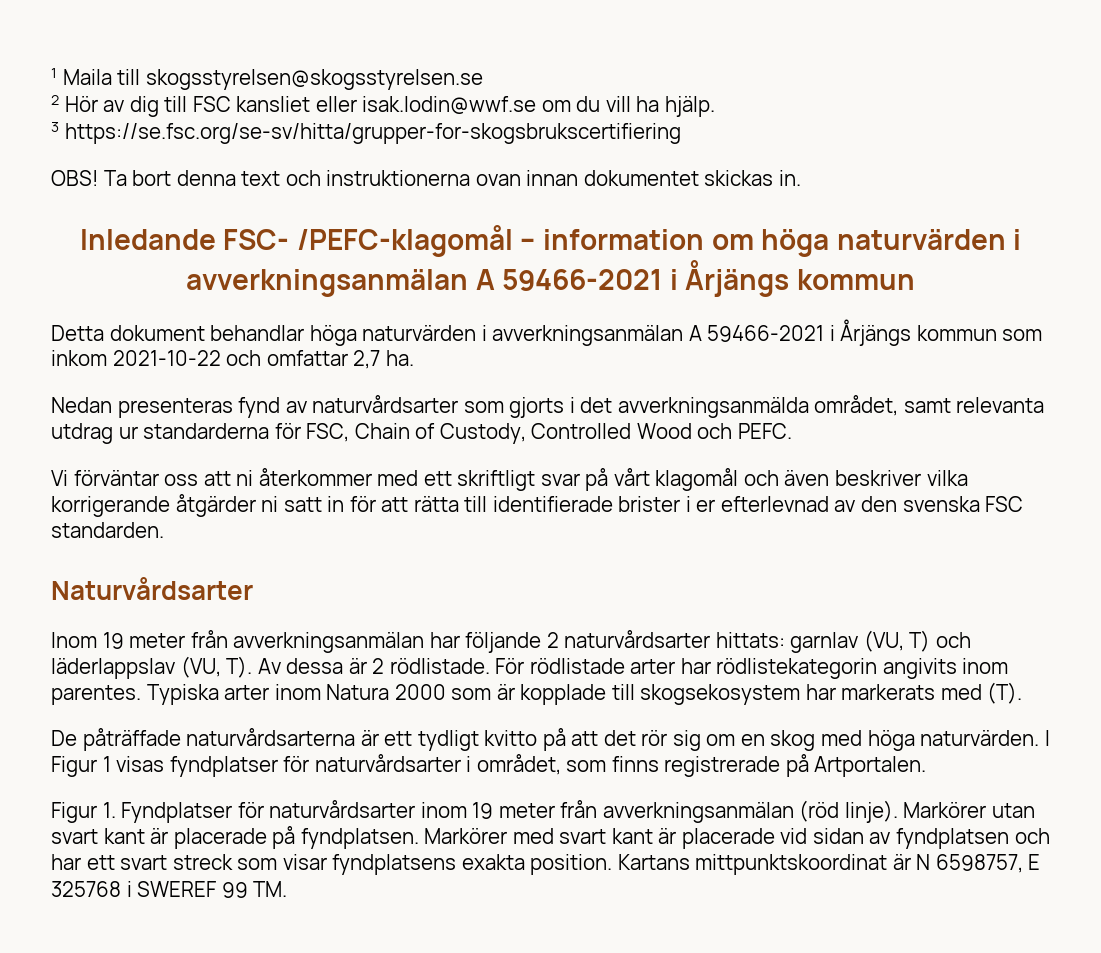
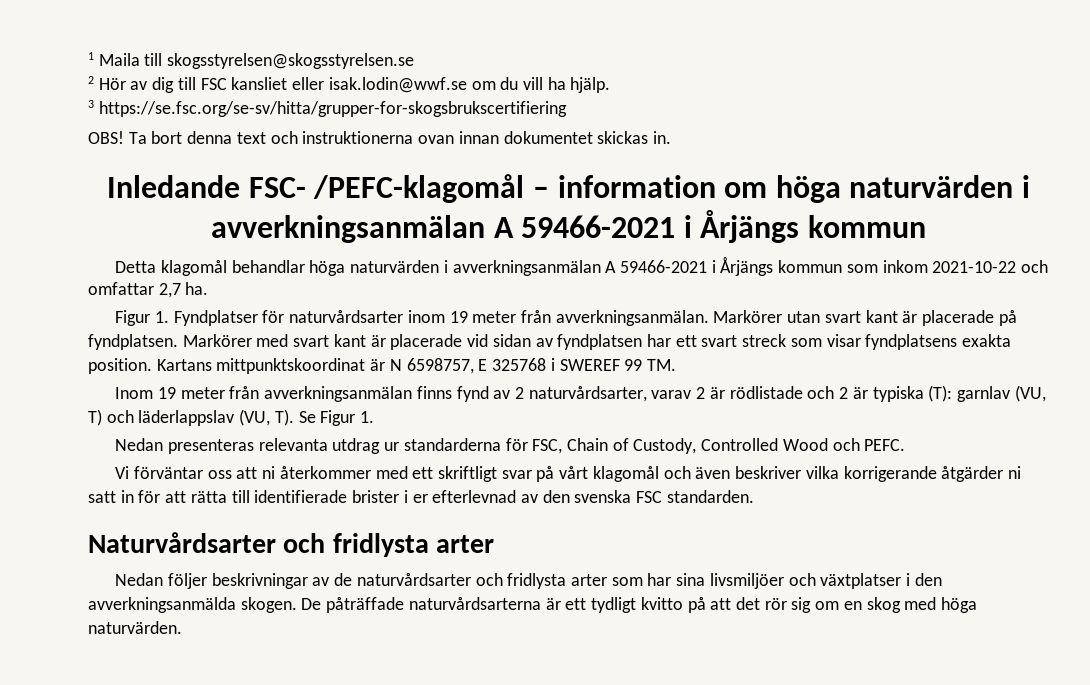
[109,325,205,341] dokument -> [160,260,227,276] klagomål
[51,395,951,418] Nedan presenteras fynd av naturvårdsarter som gjorts i det avverkningsanmälda området, samt -> [115,310,1017,326] [88,334,1012,350] [88,358,676,374] [115,385,1046,402] [88,409,375,426] [115,438,254,454] Figur 1. Fyndplatser för naturvårdsarter inom 19 meter från avverkningsanmälan. Markörer utan svart kant är placerade på fyndplatsen. Markörer med svart kant är placerade vid sidan av fyndplatsen har ett svart streck som visar fyndplatsens exakta position. Kartans mittpunktskoordinat är N 6598757, E 325768 i SWEREF 99 TM. // Inom 19 meter från avverkningsanmälan finns fynd av 2 naturvårdsarter, varav 2 är rödlistade och 2 är typiska (T): garnlav (VU, T) och läderlappslav (VU, T). Se Figur 1. // Nedan presenteras
[51,630,971,653] [51,656,1009,679] [51,682,1023,705] // Inom 19 meter från avverkningsanmälan har följande 2 naturvårdsarter hittats: garnlav (VU, T) och läderlappslav (VU, T). Av dessa är 2 rödlistade. För rödlistade arter har rödlistekategorin angivits inom parentes. Typiska arter inom Natura 2000 som är kopplade till skogsekosystem har markerats med (T). // -> [283,533,495,557] [115,573,942,589] [88,597,297,613] och fridlysta arter // Nedan följer beskrivningar av de naturvårdsarter och fridlysta arter som har sina livsmiljöer och växtplatser i den avverkningsanmälda skogen.
[1044,730,1050,746] [51,754,927,777] [51,800,1035,823] [51,826,1050,849] [51,854,1041,875] [51,881,288,898] I Figur 1 visas fyndplatser för naturvårdsarter i området, som finns registrerade på Artportalen. // Figur 1. Fyndplatser för naturvårdsarter inom 19 meter från avverkningsanmälan (röd linje). Markörer utan svart kant är placerade på fyndplatsen. Markörer med svart kant är placerade vid sidan av fyndplatsen och har ett svart streck som visar fyndplatsens exakta position. Kartans mittpunktskoordinat är N 6598757, E 325768 i SWEREF 99 TM. -> (182, 627) none

